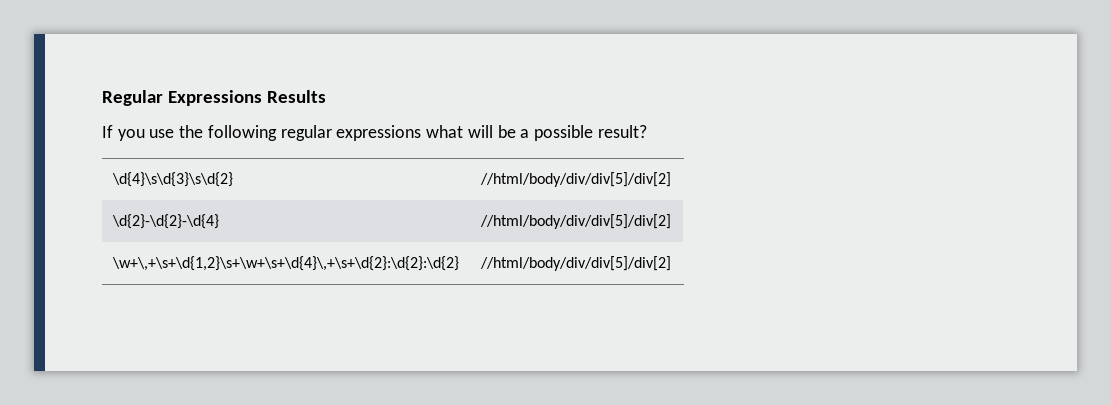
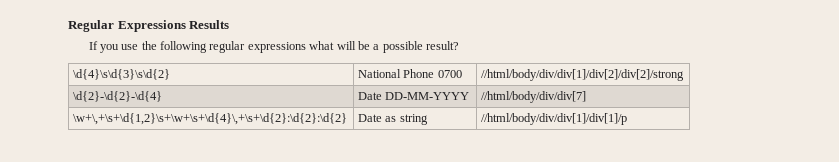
[479,172,671,187] [111,214,219,229] [479,214,671,229] [111,256,459,271] [479,256,671,271] //html/body/div/div[5]/div[2] // \d{2}-\d{2}-\d{4} | //html/body/div/div[5]/div[2] // \w+\,+\s+\d{1,2}\s+\w+\s+\d{4}\,+\s+\d{2}:\d{2}:\d{2} | //html/body/div/div[5]/div[2] -> [358,69,462,78] [481,69,685,81] [73,91,163,102] [358,92,470,100] [481,91,587,103] [73,113,348,125] [358,114,428,125] [481,113,628,125] National Phone 0700 | //html/body/div/div[1]/div[2]/div[2]/strong // \d{2}-\d{2}-\d{4} | Date DD-MM-YYYY | //html/body/div/div[7] // \w+\,+\s+\d{1,2}\s+\w+\s+\d{4}\,+\s+\d{2}:\d{2}:\d{2} | Date as string | //html/body/div/div[1]/div[1]/p

